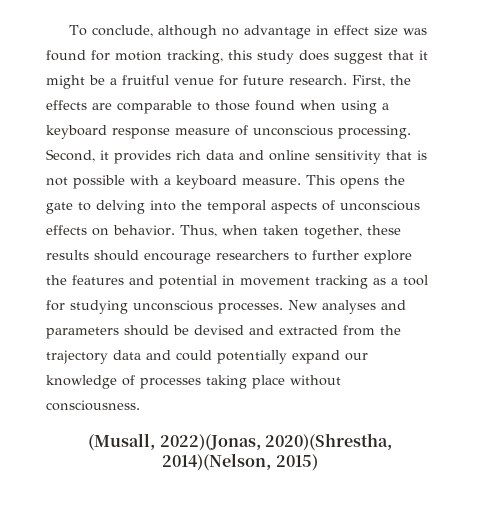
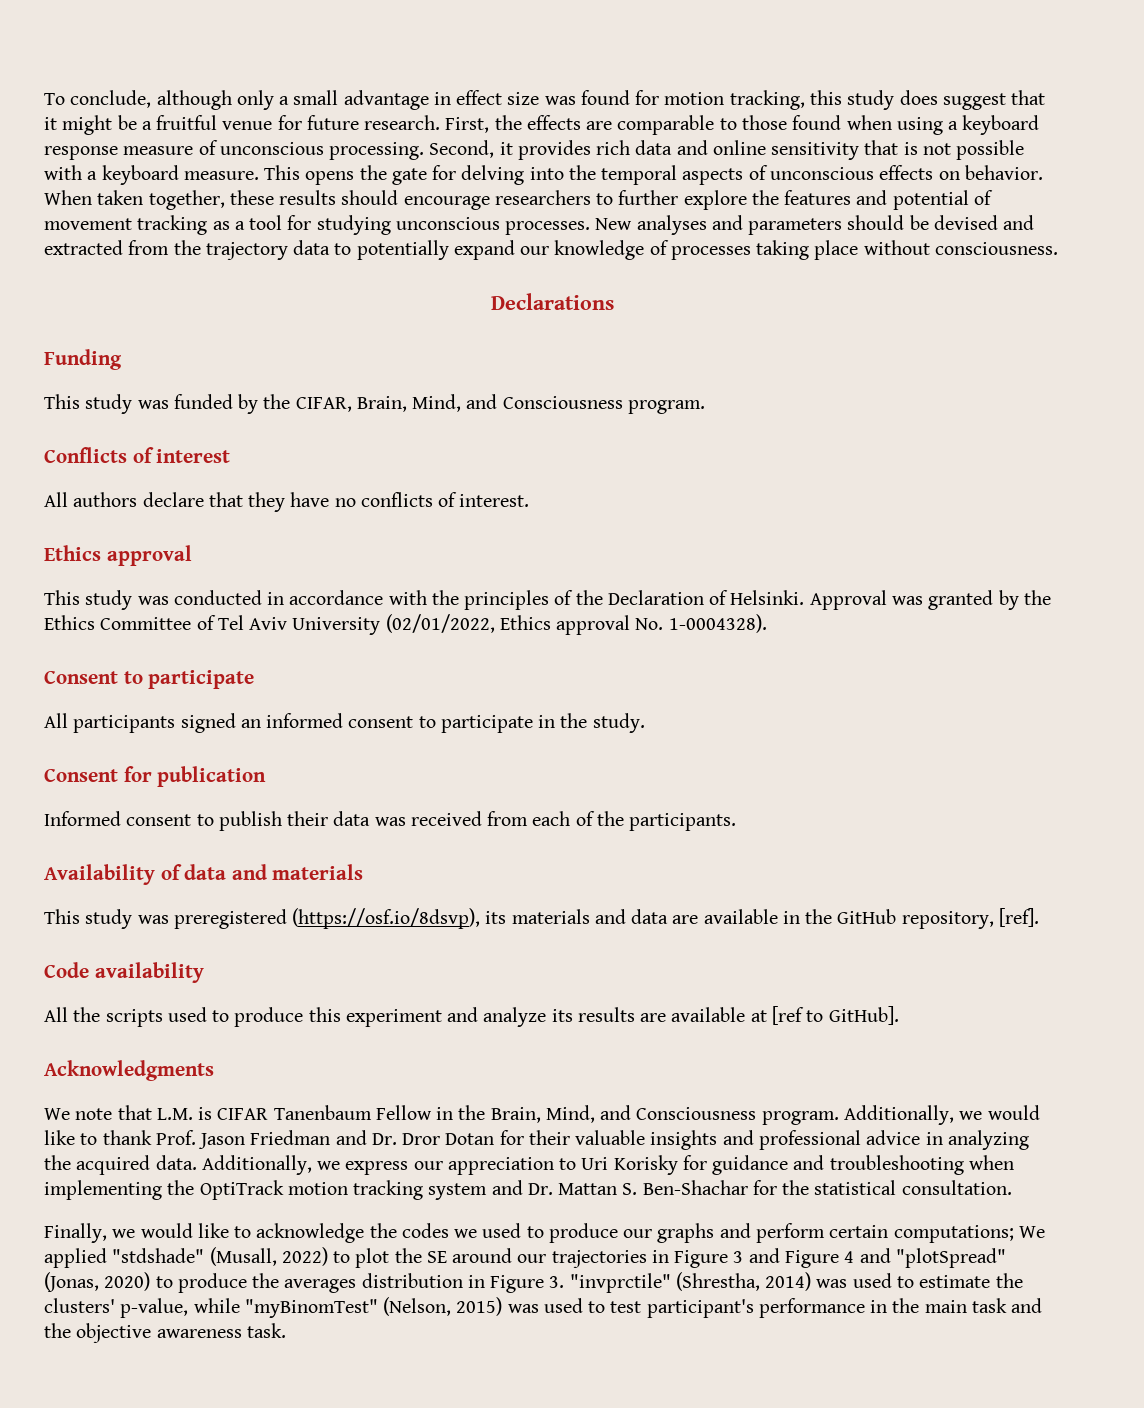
[221,28,239,36] no -> [236,90,339,110] only a small
[78,202,91,211] to -> [432,165,457,180] for
[180,225,258,237] Thus, when -> [44,190,92,205] When
[222,275,235,285] in -> [973,190,993,205] of
[146,350,212,361] and could -> [334,243,352,255] to
[88,433,392,451] [162,453,318,471] (Musall, 2022)(Jonas, 2020)(Shrestha, 2014)(Nelson, 2015) -> [491,293,614,310] [44,349,122,370] [44,394,705,414] [44,447,231,463] [44,492,530,512] [44,545,192,566] [44,590,1051,610] [44,614,767,635] [44,670,255,689] [44,713,645,733] [44,766,267,787] [44,811,737,831] [44,864,364,885] [44,908,1039,929] [44,962,204,983] [44,1006,899,1027] [44,1060,214,1081] [44,1105,1040,1125] [44,1130,1029,1150] [44,1155,1014,1175] [44,1180,1012,1200] [44,1223,1045,1243] [44,1247,1006,1268] [44,1272,1023,1293] [44,1297,1043,1318] [44,1323,286,1343] Declarations // Funding // This study was funded by the CIFAR, Brain, Mind, and Consciousness program. // Conflicts of interest // All authors declare that they have no conflicts of interest. // Ethics approval // This study was conducted in accordance with the principles of the Declaration of Helsinki. Approval was granted by the Ethics Committee of Tel Aviv University (02/01/2022, Ethics approval No. 1-0004328). // Consent to participate // All participants signed an informed consent to participate in the study. // Consent for publication // Informed consent to publish their data was received from each of the participants. // Availability of data and materials // This study was preregistered (https://osf.io/8dsvp), its materials and data are available in the GitHub repository, [ref]. // Code availability // All the scripts used to produce this experiment and analyze its results are available at [ref to GitHub]. // Acknowledgments // We note that L.M. is CIFAR Tanenbaum Fellow in the Brain, Mind, and Consciousness program. Additionally, we would like to thank Prof. Jason Friedman and Dr. Dror Dotan for their valuable insights and professional advice in analyzing the acquired data. Additionally, we express our appreciation to Uri Korisky for guidance and troubleshooting when implementing the OptiTrack motion tracking system and Dr. Mattan S. Ben-Shachar for the statistical consultation. // Finally, we would like to acknowledge the codes we used to produce our graphs and perform certain computations; We applied "stdshade" (Musall, 2022) to plot the SE around our trajectories in Figure 3 and Figure 4 and "plotSpread" (Jonas, 2020) to produce the averages distribution in Figure 3. "invprctile" (Shrestha, 2014) was used to estimate the clusters' p-value, while "myBinomTest" (Nelson, 2015) was used to test participant's performance in the main task and the objective awareness task.

